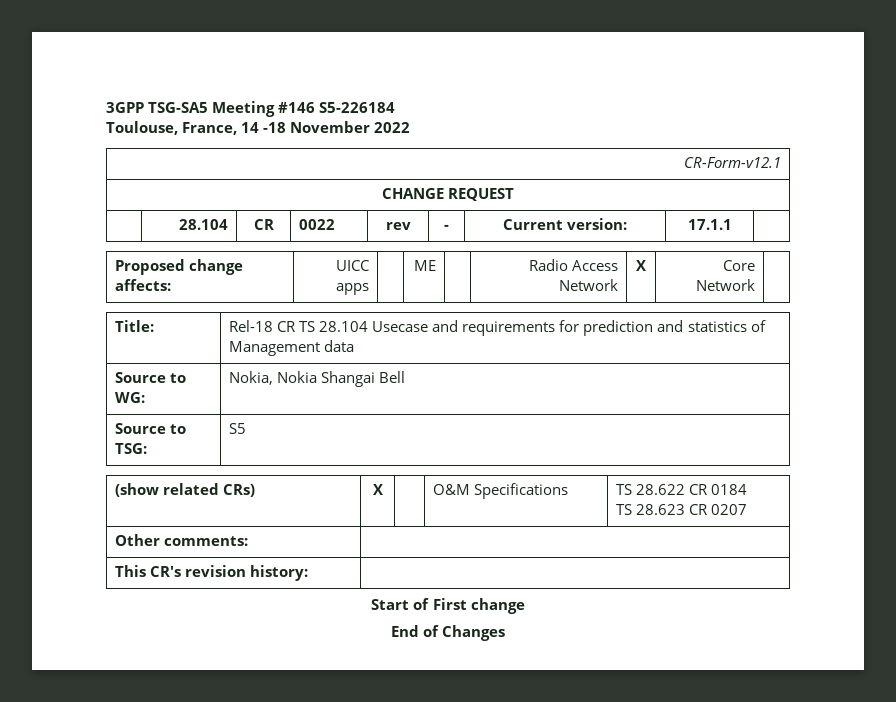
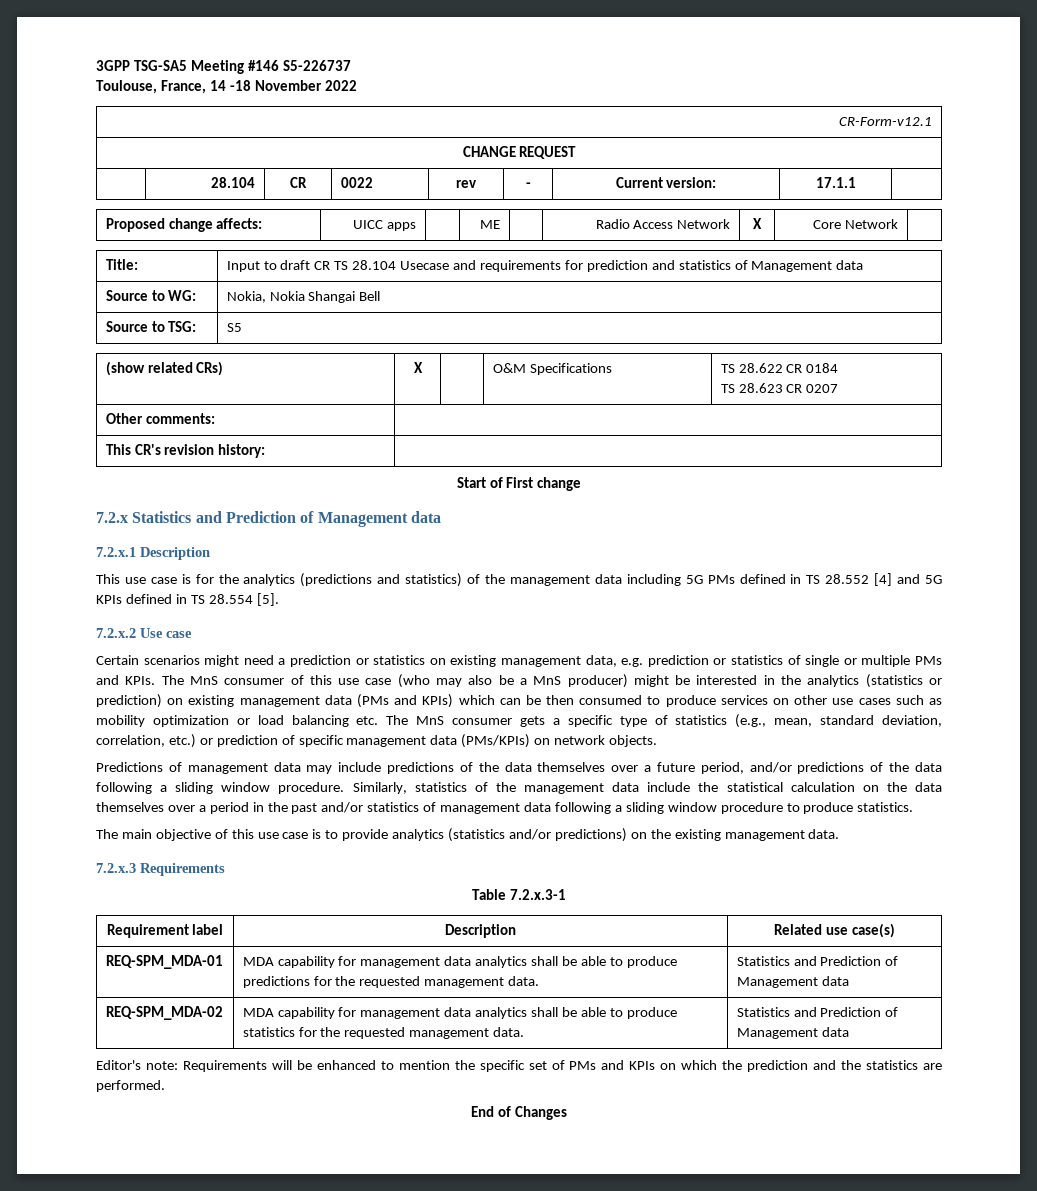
[319,102,396,113] S5-226184 -> [282,60,351,71] S5-226737
[229,320,274,332] Rel-18 -> [226,260,311,272] Input to draft
(525, 606) none -> [96,511,441,527] [96,547,210,560] [96,573,943,587] [96,593,279,606] [96,628,192,638] [96,655,943,667] [96,674,943,688] [96,694,942,708] [96,714,943,728] [96,734,658,748] [96,762,943,774] [96,782,942,794] [96,802,914,814] [96,828,840,842] [96,863,225,876] [472,889,566,900] [106,924,224,938] [445,924,516,938] [774,923,895,938] [105,955,223,969] [242,956,677,968] [242,976,540,988] [736,956,899,966] [736,976,849,988] [105,1006,223,1020] [242,1007,677,1019] [242,1027,525,1039] [736,1007,899,1017] [736,1027,849,1039] [96,1060,943,1072] [96,1080,165,1092] // 7.2.x Statistics and Prediction of Management data // 7.2.x.1 Description // This use case is for the analytics (predictions and statistics) of the management data including 5G PMs defined in TS 28.552 [4] and 5G KPIs defined in TS 28.554 [5]. // 7.2.x.2 Use case // Certain scenarios might need a prediction or statistics on existing management data, e.g. prediction or statistics of single or multiple PMs and KPIs. The MnS consumer of this use case (who may also be a MnS producer) might be interested in the analytics (statistics or prediction) on existing management data (PMs and KPIs) which can be then consumed to produce services on other use cases such as mobility optimization or load balancing etc. The MnS consumer gets a specific type of statistics (e.g., mean, standard deviation, correlation, etc.) or prediction of specific management data (PMs/KPIs) on network objects. // Predictions of management data may include predictions of the data themselves over a future period, and/or predictions of the data following a sliding window procedure. Similarly, statistics of the management data include the statistical calculation on the data themselves over a period in the past and/or statistics of management data following a sliding window procedure to produce statistics. // The main objective of this use case is to provide analytics (statistics and/or predictions) on the existing management data. // 7.2.x.3 Requirements // Table 7.2.x.3-1 // Requirement label | Description | Related use case(s) // REQ-SPM_MDA-01 | MDA capability for management data analytics shall be able to produce predictions for the requested management data. | Statistics and Prediction of Management data // REQ-SPM_MDA-02 | MDA capability for management data analytics shall be able to produce statistics for the requested management data. | Statistics and Prediction of Management data // Editor's note: Requirements will be enhanced to mention the specific set of PMs and KPIs on which the prediction and the statistics are performed.

